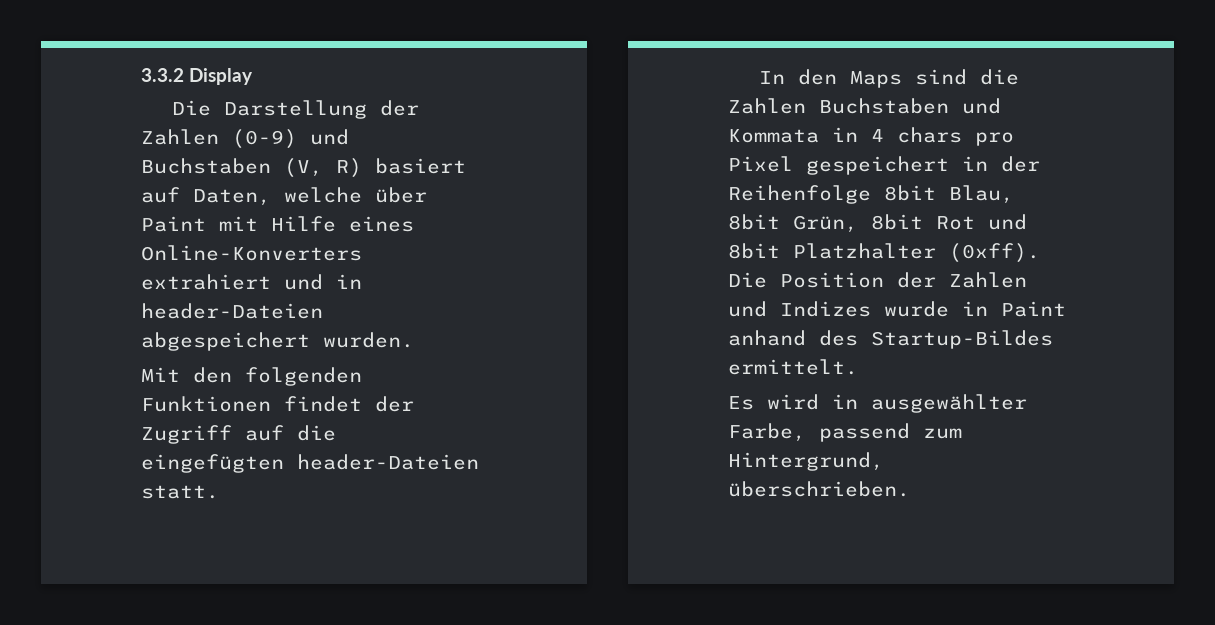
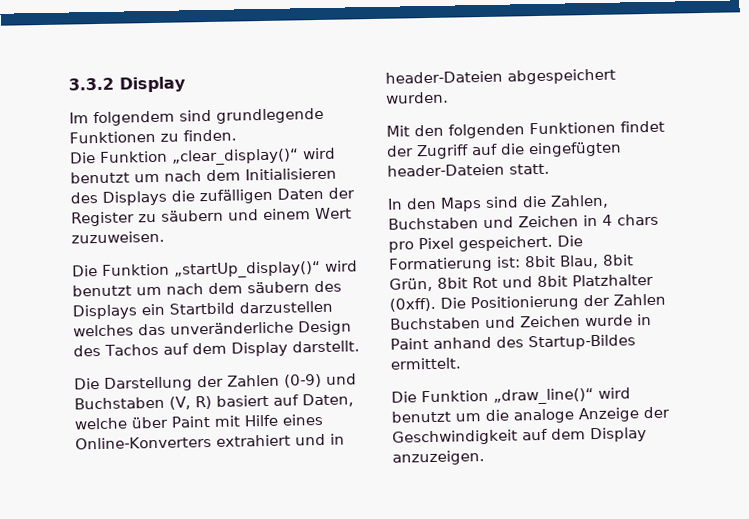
(254, 76) none -> [69,107,324,127] [69,129,237,144] [70,147,336,166] [70,167,337,184] [70,187,355,206] [71,207,352,227] [71,230,165,244] [72,260,358,279] [72,280,342,297] [72,300,333,320] [73,320,352,337] [73,340,360,357] // Im folgendem sind grundlegende Funktionen zu finden. // Die Funktion „clear_display()“ wird benutzt um nach dem Initialisieren des Displays die zufälligen Daten der Register zu säubern und einem Wert zuzuweisen. // Die Funktion „startUp_display()“ wird benutzt um nach dem säubern des Displays ein Startbild darzustellen welches das unveränderliche Design des Tachos auf dem Display darstellt.
[728,98,1001,114] [728,129,819,143] Zahlen Buchstaben und Kommata -> [550,194,609,209] [388,215,579,230] Zahlen, Buchstaben und Zeichen
[806,156,1040,175] [728,185,871,204] gespeichert in der Reihenfolge -> [458,235,583,252] [388,256,521,273] gespeichert. Die Formatierung ist:
[780,272,1027,288] [728,301,871,317] Position der Zahlen und Indizes -> [470,293,666,312] [390,315,581,330] Positionierung der Zahlen Buchstaben und Zeichen
[728,394,1027,413] [728,423,962,442] [728,452,884,471] [728,481,910,497] Es wird in ausgewählter Farbe, passend zum Hintergrund, überschrieben. -> [391,387,631,405] [391,406,670,424] [392,427,647,446] [392,450,485,466] Die Funktion „draw_line()“ wird benutzt um die analoge Anzeige der Geschwindigkeit auf dem Display anzuzeigen.

